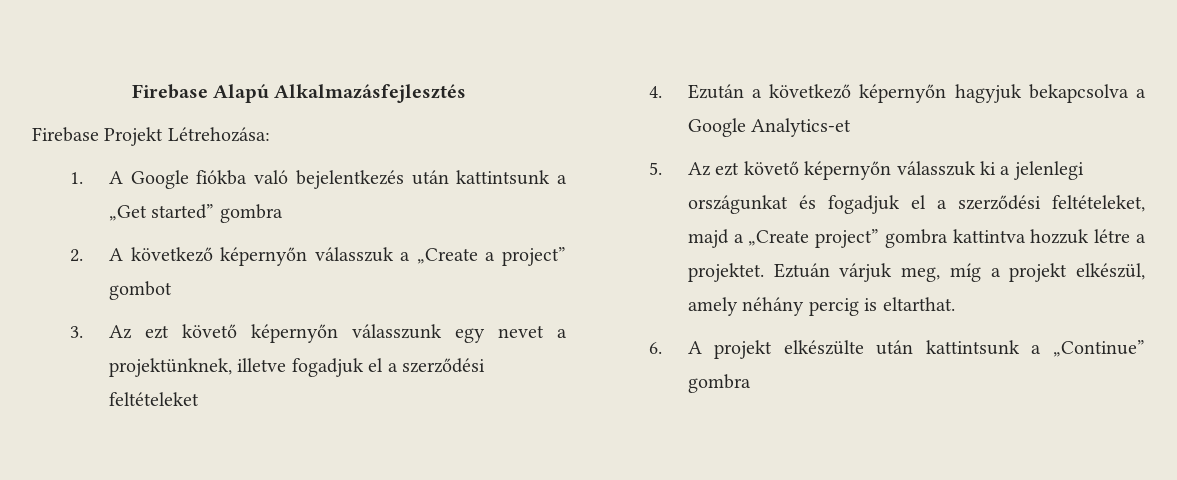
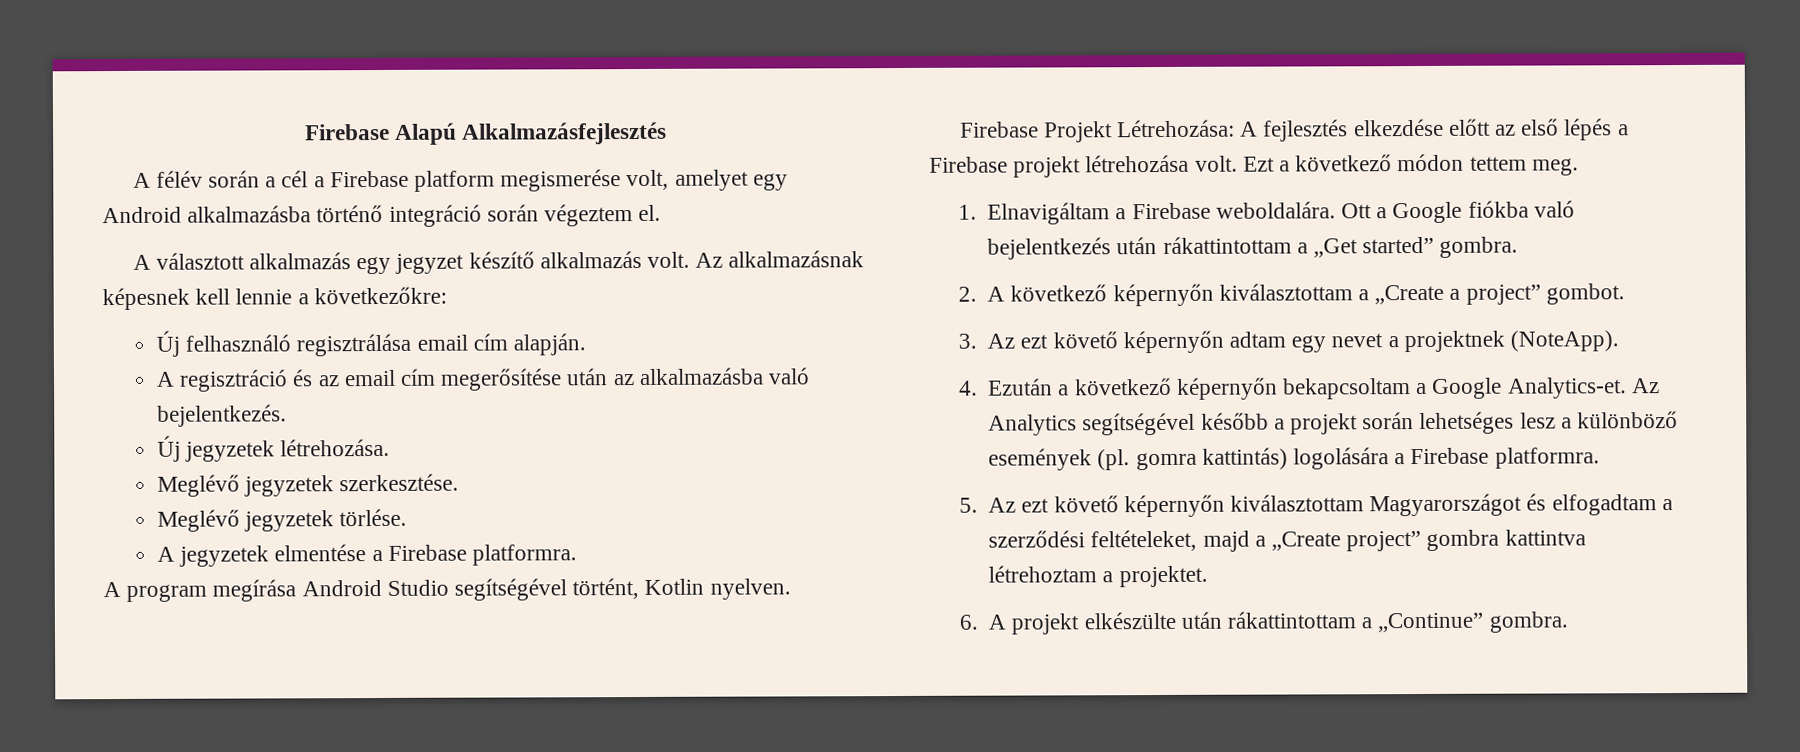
[32,127,270,146] [70,171,123,184] Firebase Projekt Létrehozása: // 1. A -> [132,169,788,192] [102,204,662,227] [132,250,865,275] [102,286,447,311] [155,330,586,357] [155,367,810,392] [156,404,287,427] [156,435,391,462] [156,473,460,497] [156,508,408,532] [156,544,577,567] [103,578,791,602] [959,118,1629,143] [929,153,1579,178] [957,201,1388,225] A félév során a cél a Firebase platform megismerése volt, amelyet egy Android alkalmazásba történő integráció során végeztem el. // A választott alkalmazás egy jegyzet készítő alkalmazás volt. Az alkalmazásnak képesnek kell lennie a következőkre: // Új felhasználó regisztrálása email cím alapján. // A regisztráció és az email cím megerősítése után az alkalmazásba való bejelentkezés. // Új jegyzetek létrehozása. // Meglévő jegyzetek szerkesztése. // Meglévő jegyzetek törlése. // A jegyzetek elmentése a Firebase platformra. // A program megírása Android Studio segítségével történt, Kotlin nyelven. // Firebase Projekt Létrehozása: A fejlesztés elkezdése előtt az első lépés a Firebase projekt létrehozása volt. Ezt a következő módon tettem meg. // 1. Elnavigáltam a Firebase weboldalára. Ott a
[456,170,551,185] kattintsunk -> [1162,236,1292,254] rákattintottam
[219,204,283,223] gombra -> [1439,236,1519,258] gombra.
[314,247,394,262] válasszuk -> [1218,283,1353,301] kiválasztottam
[108,281,172,300] gombot -> [1545,283,1625,305] gombot.
[351,324,442,339] válasszunk -> [1228,331,1286,348] adtam
[108,358,485,377] [108,392,199,406] projektünknek, illetve fogadjuk el a szerződési feltételeket -> [1403,330,1619,353] projektnek (NoteApp).
[954,84,1146,103] [687,118,852,137] hagyjuk bekapcsolva a Google Analytics-et -> [1282,377,1660,400] [988,411,1678,436] [988,447,1600,471] bekapcsoltam a Google Analytics-et. Az Analytics segítségével később a projekt során lehetséges lesz a különböző események (pl. gomra kattintás) logolására a Firebase platformra.
[896,161,1084,180] [687,195,926,214] válasszuk ki a jelenlegi országunkat és fogadjuk el -> [1229,493,1657,517] kiválasztottam Magyarországot és elfogadtam
[1030,229,1131,244] hozzuk létre -> [988,565,1098,583] létrehoztam
[773,263,1145,282] [687,297,955,316] Eztuán várjuk meg, míg a projekt elkészül, amely néhány percig is eltarthat. -> (1208, 576) none
[925,340,1020,355] kattintsunk -> [1226,611,1356,629] rákattintottam
[687,374,751,393] gombra -> [1488,611,1568,633] gombra.

